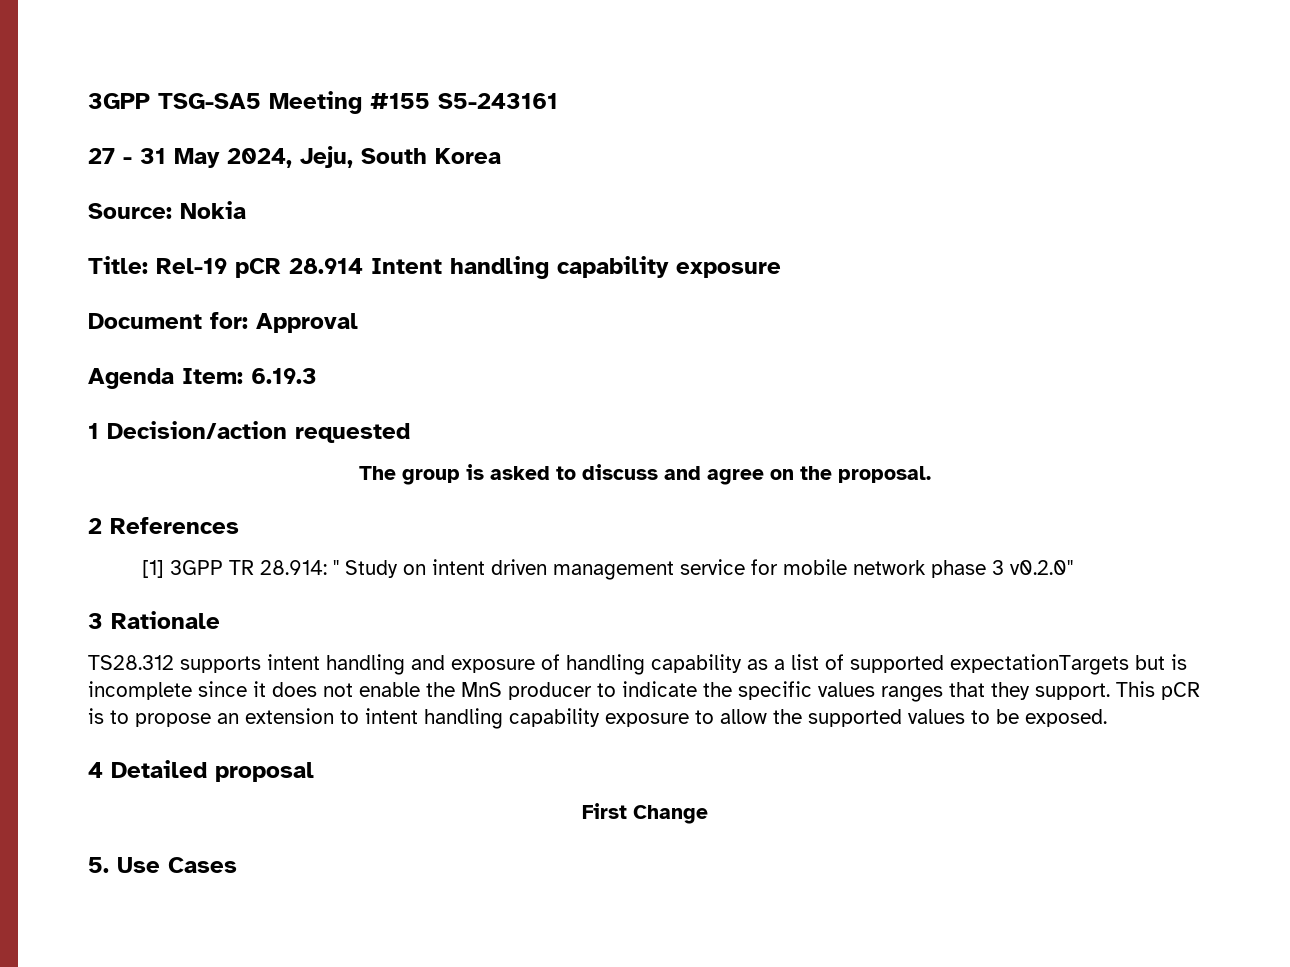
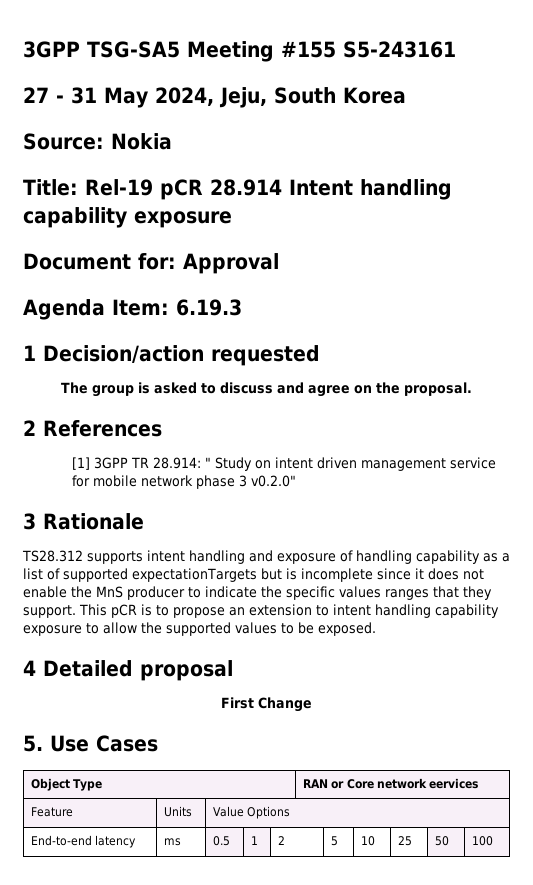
(237, 865) none -> [31,778,103,791] [303,778,479,789] [31,807,74,817] [164,806,193,817] [213,806,291,819] [31,835,137,848] [164,838,182,846] [213,836,231,846] [251,836,259,845] [278,836,286,845] [331,836,339,846] [361,836,376,846] [398,836,413,846] [435,836,450,846] [472,836,494,846] // Object Type | RAN or Core network eervices // Feature | Units | Value Options // End-to-end latency | ms | 0.5 | 1 | 2 | 5 | 10 | 25 | 50 | 100

